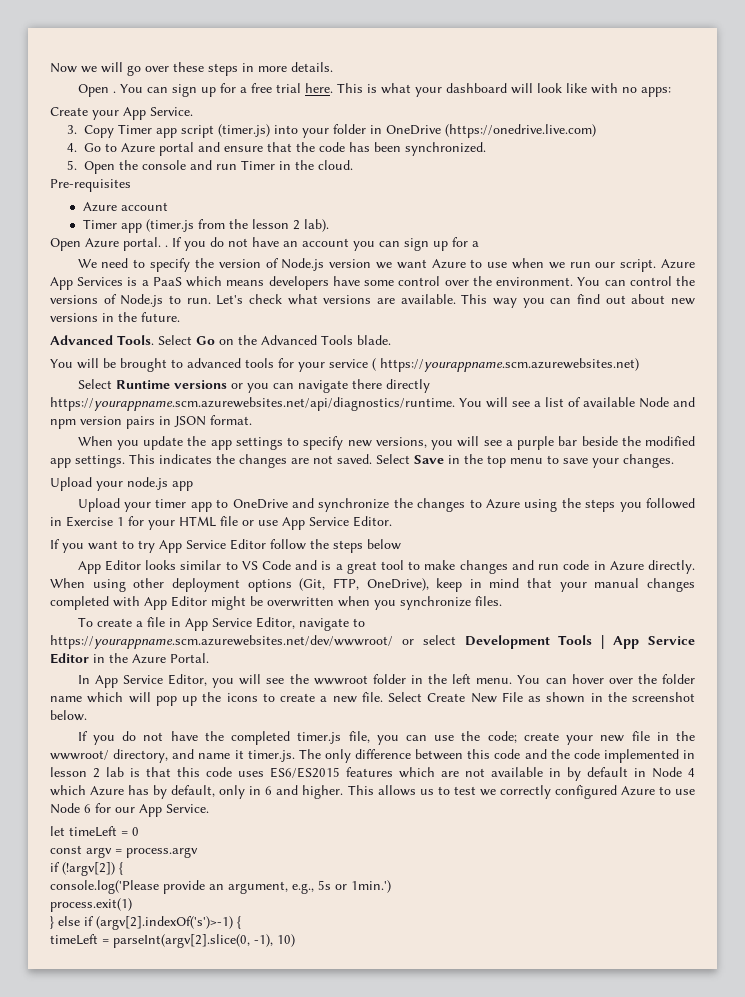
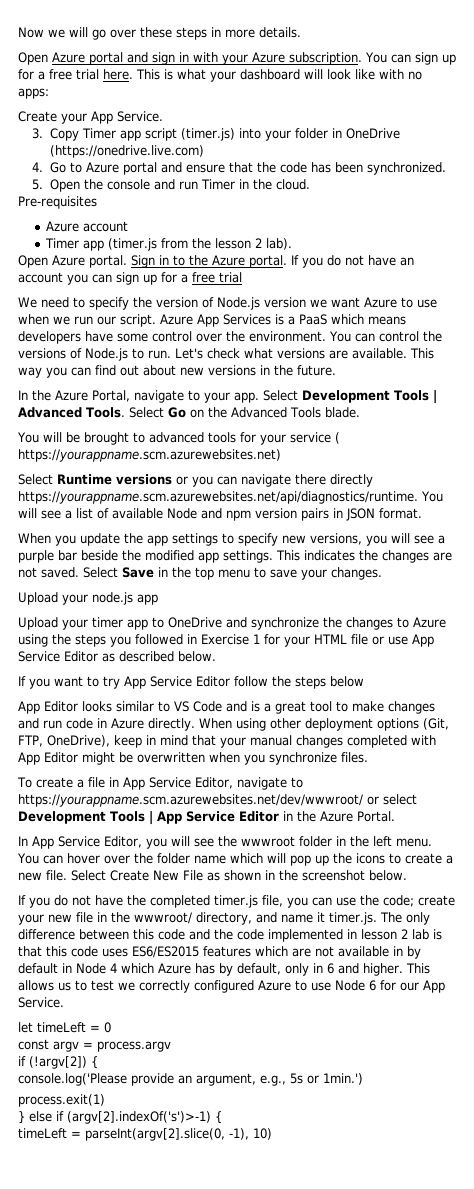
[112,91,116,93] . -> [52,52,362,65] Azure portal and sign in with your Azure subscription.
[165,245,168,247] . -> [131,255,287,268] Sign in to the Azure portal.
(479, 244) none -> [192,272,242,283] free trial
(180, 317) none -> [18,390,437,404] In the Azure Portal, navigate to your app. Select Development Tools |
[353,516,392,527] Editor. -> [64,651,216,662] Editor as described below.

